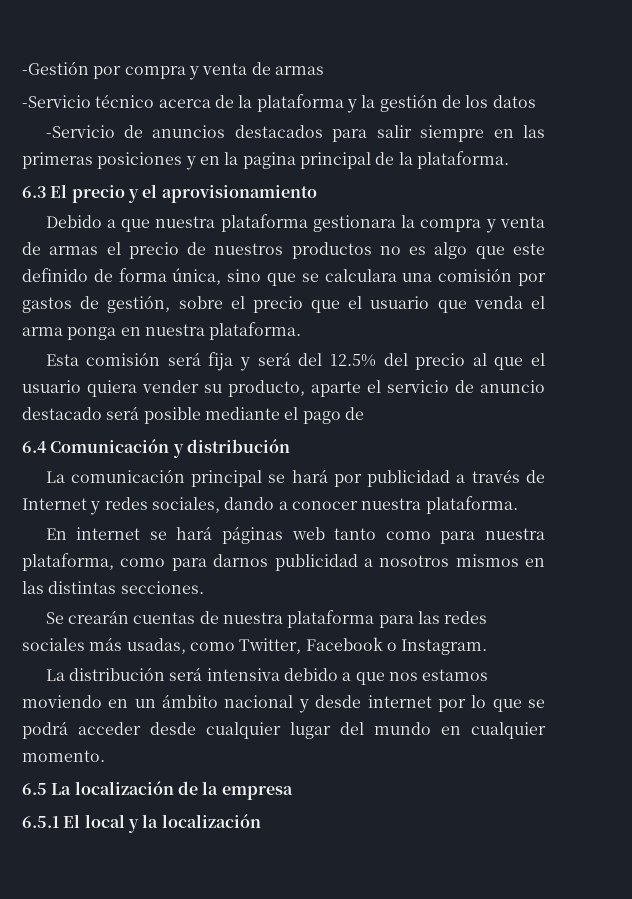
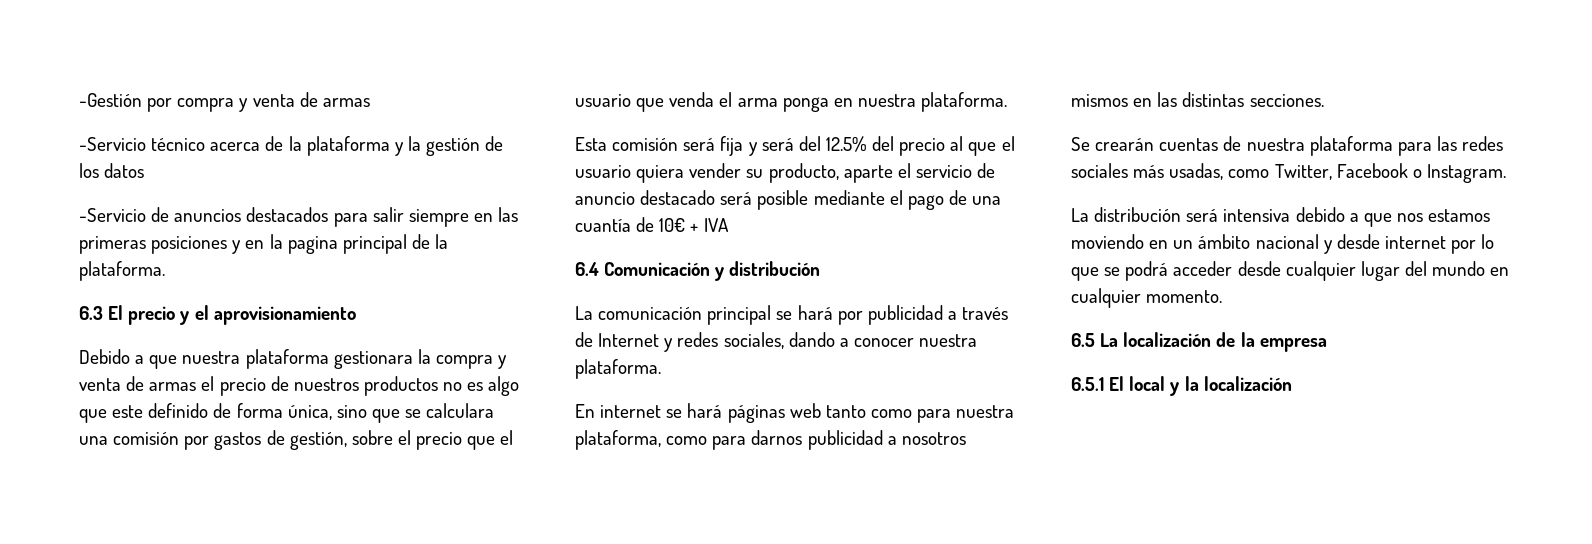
(364, 413) none -> [972,196,1002,205] [575,217,729,232] una cuantía de 10€ + IVA

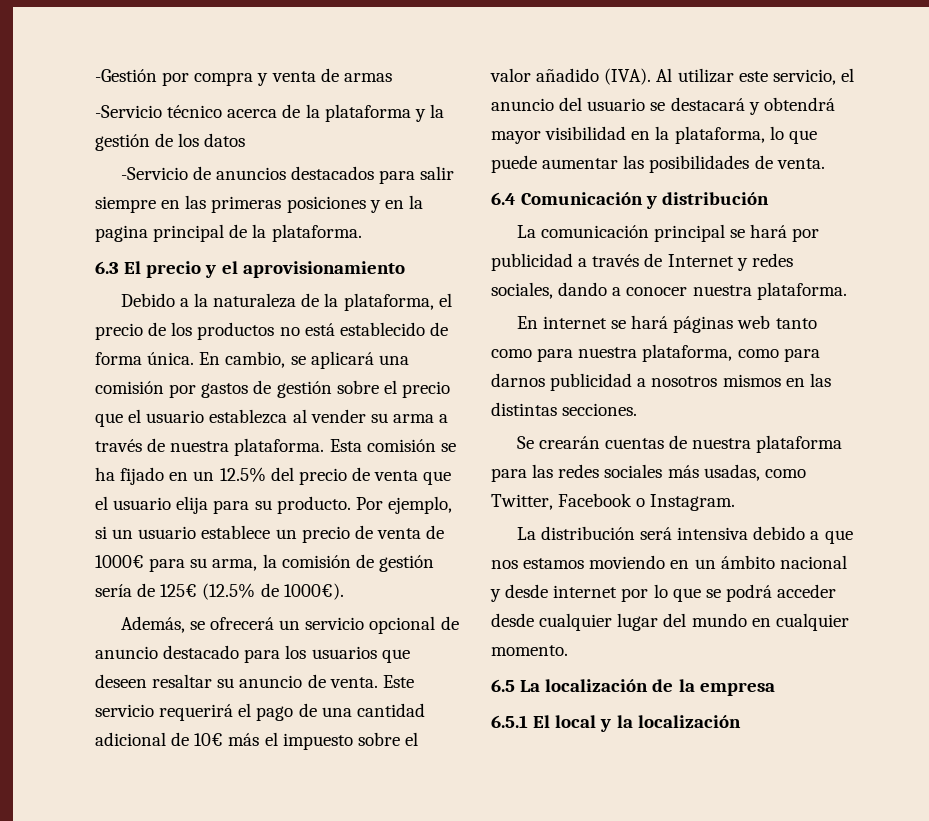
[149,349,508,369] [79,376,197,391] que nuestra plataforma gestionara la compra y venta de armas -> [194,293,434,311] la naturaleza de la plataforma,
[293,378,359,391] nuestros -> [171,322,193,336] los
[467,376,520,396] [79,403,495,423] es algo que este definido de forma única, sino que se calculara -> [304,322,448,336] [95,351,374,369] está establecido de forma única. En cambio, se aplicará
[289,432,347,450] gestión, -> [276,381,332,398] gestión
[636,92,1008,112] que venda el arma ponga en nuestra plataforma. // -> [209,409,449,424] [95,438,325,456] establezca al vender su arma a través de nuestra plataforma.
[683,136,821,156] será fija y será del -> [440,443,456,452] [95,467,215,485] se ha fijado en un
[950,136,1015,156] [575,163,996,183] [575,190,1002,210] [575,217,729,232] al que el usuario quiera vender su producto, aparte el servicio de anuncio destacado será posible mediante el pago de una cuantía de 10€ + IVA -> [351,467,452,485] [95,496,452,514] [95,525,445,543] [95,554,434,572] [95,583,344,600] [120,616,459,634] [95,645,410,663] [95,674,414,688] [95,703,425,721] [95,732,418,750] [490,68,854,85] [491,97,835,115] [491,126,817,144] [491,155,825,173] de venta que el usuario elija para su producto. Por ejemplo, si un usuario establece un precio de venta de 1000€ para su arma, la comisión de gestión sería de 125€ (12.5% de 1000€). // Además, se ofrecerá un servicio opcional de anuncio destacado para los usuarios que deseen resaltar su anuncio de venta. Este servicio requerirá el pago de una cantidad adicional de 10€ más el impuesto sobre el valor añadido (IVA). Al utilizar este servicio, el anuncio del usuario se destacará y obtendrá mayor visibilidad en la plataforma, lo que puede aumentar las posibilidades de venta.

